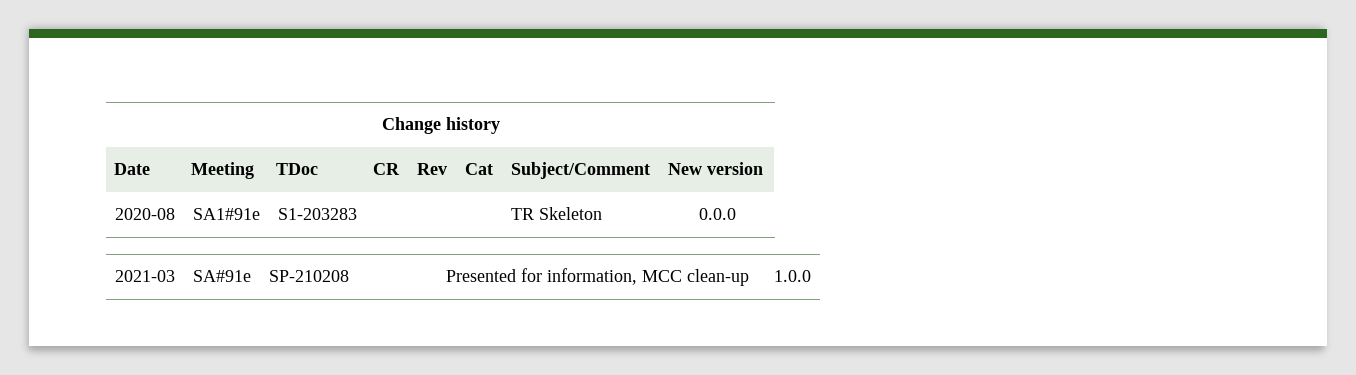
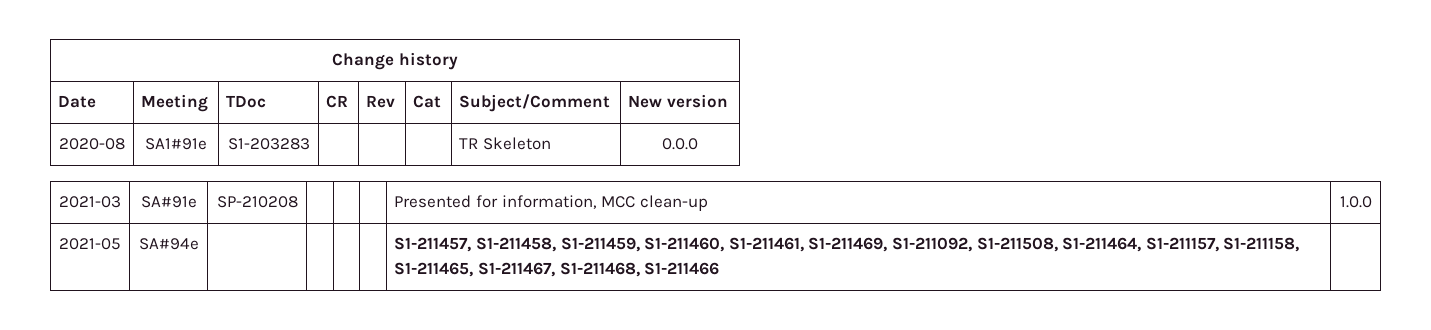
(811, 276) none -> [59,238,121,250] [138,238,199,250] [394,237,1300,252] [394,262,720,277] // 2021-05 | SA#94e | | | | | S1-211457, S1-211458, S1-211459, S1-211460, S1-211461, S1-211469, S1-211092, S1-211508, S1-211464, S1-211157, S1-211158, S1-211465, S1-211467, S1-211468, S1-211466 |

